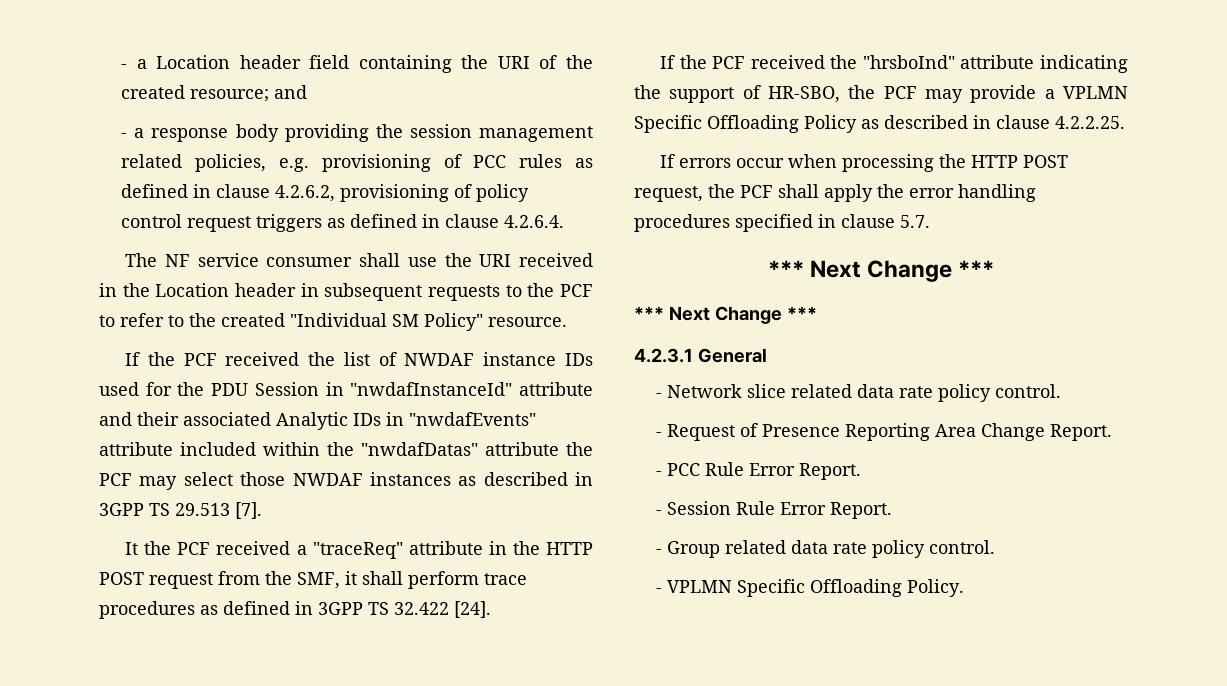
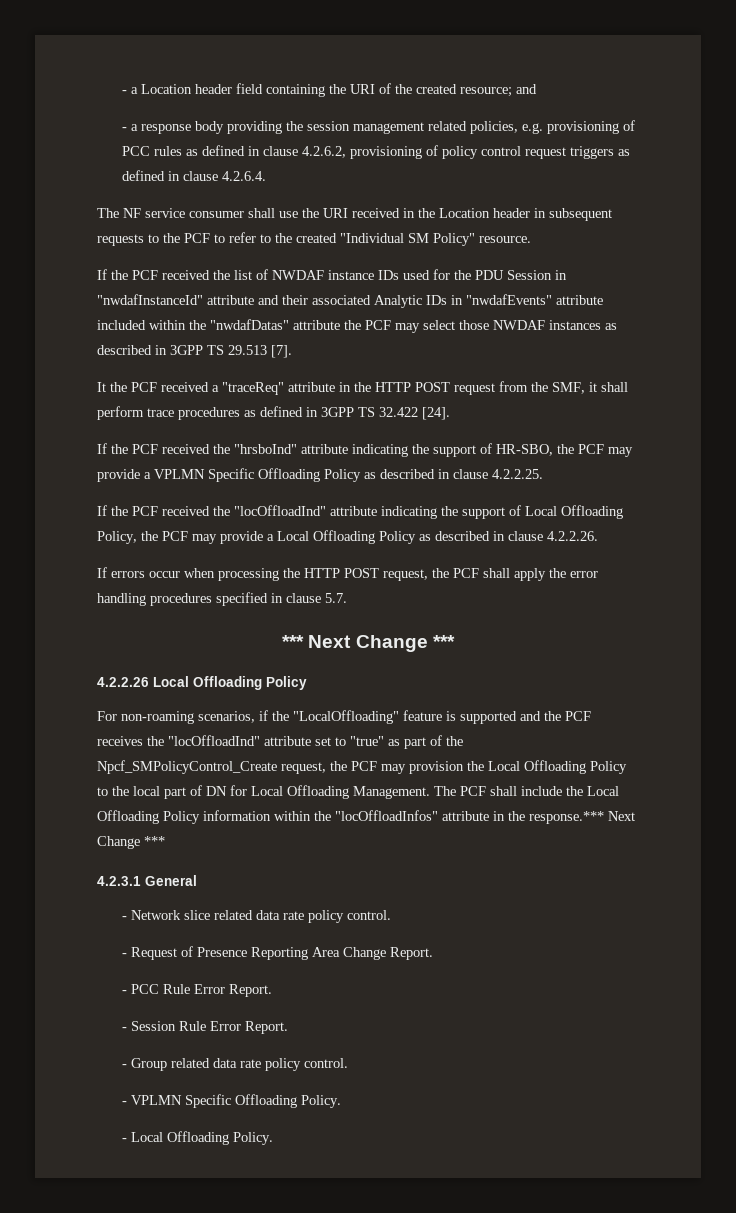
(1125, 122) none -> [97,505,623,519] [97,530,598,544] // If the PCF received the "locOffloadInd" attribute indicating the support of Local Offloading Policy, the PCF may provide a Local Offloading Policy as described in clause 4.2.2.26.
[634,306,664,320] *** -> [97,676,307,690] [97,710,591,724] [97,735,463,749] [97,760,627,774] [97,785,619,799] [97,810,604,824] 4.2.2.26 Local Offloading Policy // For non-roaming scenarios, if the "LocalOffloading" feature is supported and the PCF receives the "locOffloadInd" attribute set to "true" as part of the Npcf_SMPolicyControl_Create request, the PCF may provision the Local Offloading Policy to the local part of DN for Local Offloading Management. The PCF shall include the Local Offloading Policy information within the "locOffloadInfos" attribute in the response.***
(965, 588) none -> [122,1131,274,1145] // - Local Offloading Policy.

